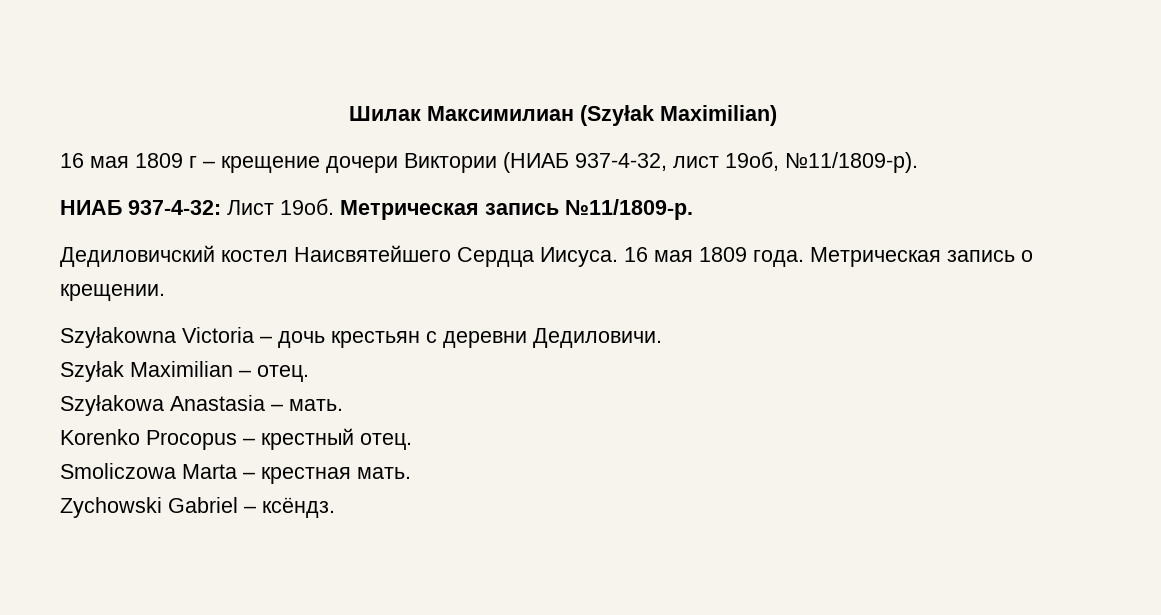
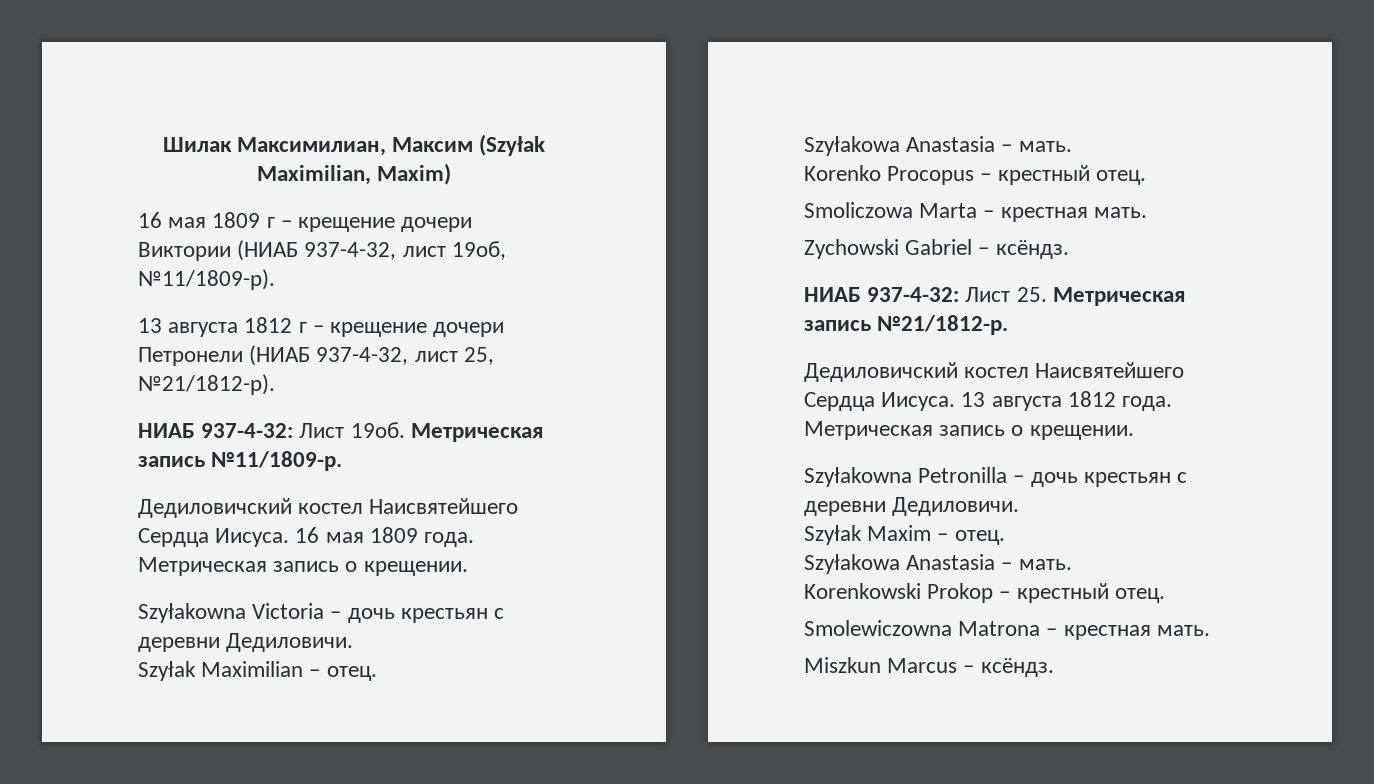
[427,105,777,126] Максимилиан (Szyłak Maximilian) -> [236,134,546,156] [256,163,452,185] Максимилиан, Максим (Szyłak Maximilian, Maxim)
(918, 162) none -> [138,317,505,337] [138,345,494,366] [138,374,275,395] // 13 августа 1812 г – крещение дочери Петронели (НИАБ 937-4-32, лист 25, №21/1812-р).
(335, 507) none -> [804,287,1185,306] [804,315,1009,335] [804,362,1185,382] [804,391,1173,411] [804,421,1134,440] [804,467,1188,487] [804,497,1020,516] [804,525,1005,545] [804,554,1072,574] [804,583,1165,603] [804,620,1210,640] [804,657,1054,677] // НИАБ 937-4-32: Лист 25. Метрическая запись №21/1812-р. // Дедиловичский костел Наисвятейшего Сердца Иисуса. 13 августа 1812 года. Метрическая запись о крещении. // Szyłakowna Petronilla – дочь крестьян с деревни Дедиловичи. // Szyłak Maxim – отец. // Szyłakowa Anastasia – мать. // Korenkowski Prokop – крестный отец. // Smolewiczowna Matrona – крестная мать. // Miszkun Marcus – ксёндз.

